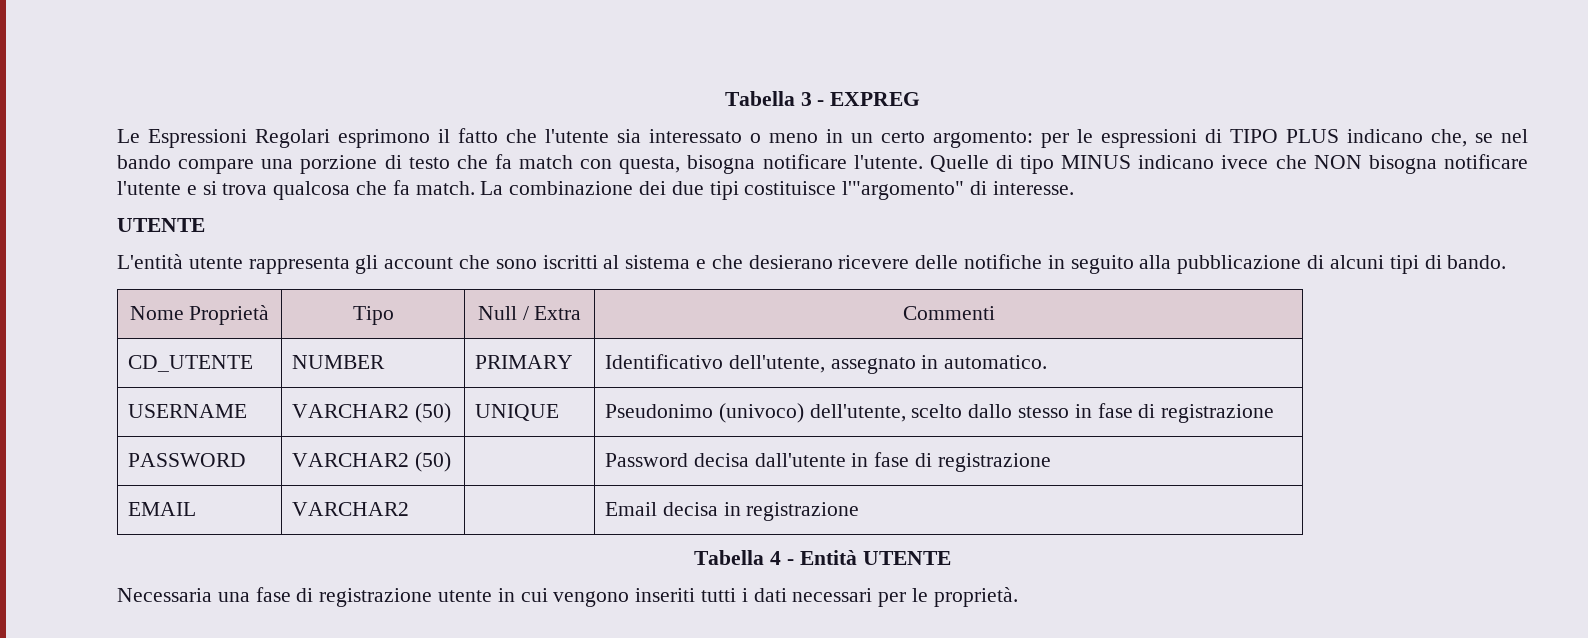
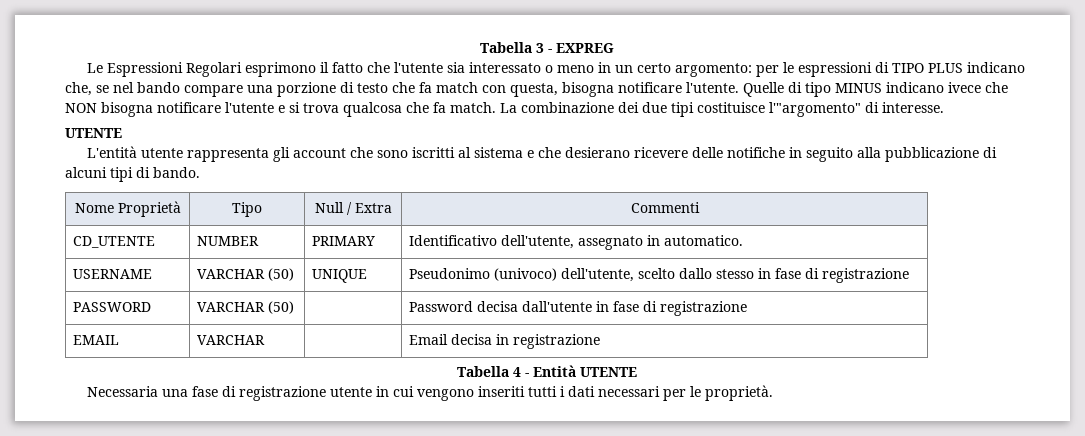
[291,404,409,418] VARCHAR2 -> [197,269,266,279] VARCHAR
[291,453,409,467] VARCHAR2 -> [197,302,266,312] VARCHAR
[291,502,409,516] VARCHAR2 -> [197,335,266,345] VARCHAR

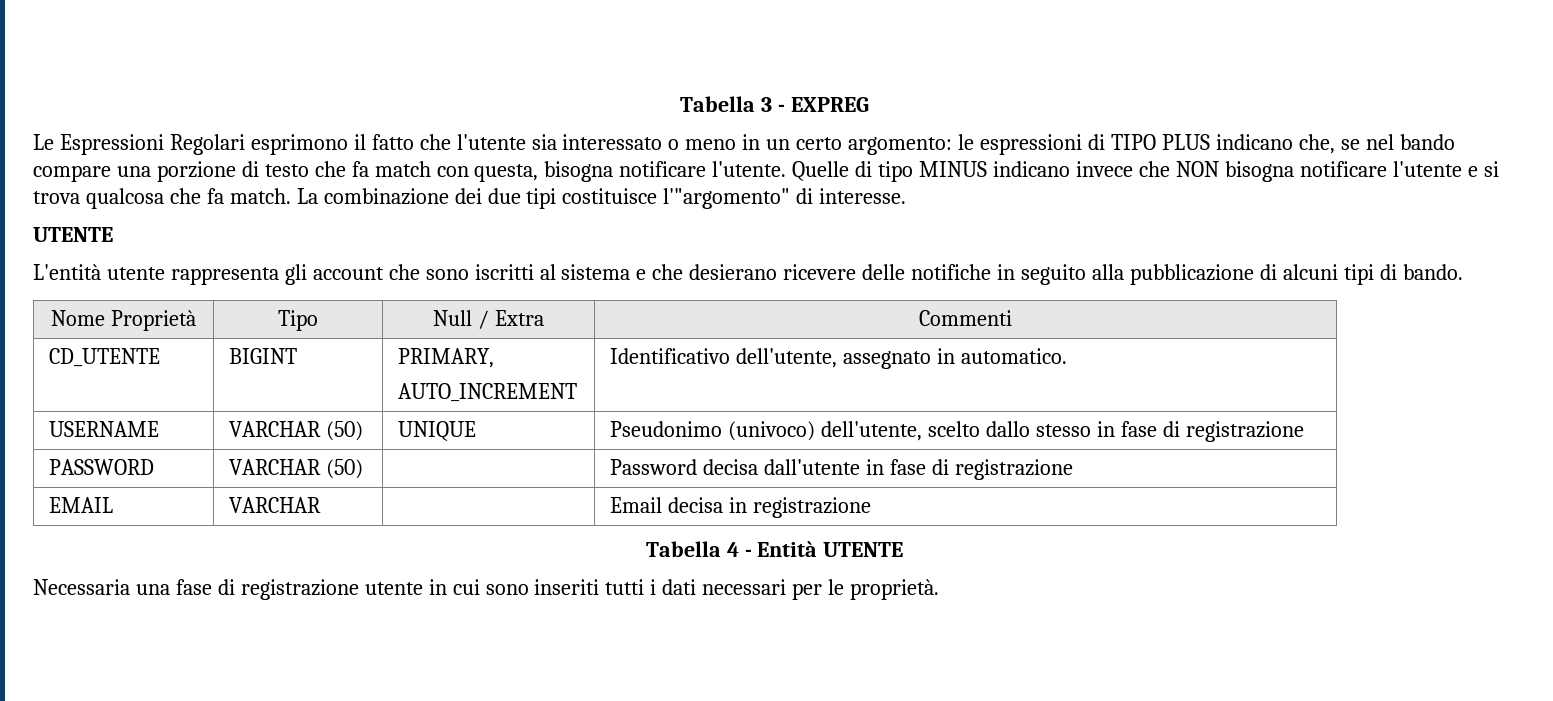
[756,65,780,77] per -> (953, 146) none
[948,82,981,93] ivece -> [1075,161,1133,177] invece
[197,236,260,246] [312,236,376,246] NUMBER | PRIMARY -> [229,348,298,364] [398,348,495,368] [398,383,578,402] BIGINT | PRIMARY, // AUTO_INCREMENT
[417,389,475,401] vengono -> [485,584,529,595] sono

